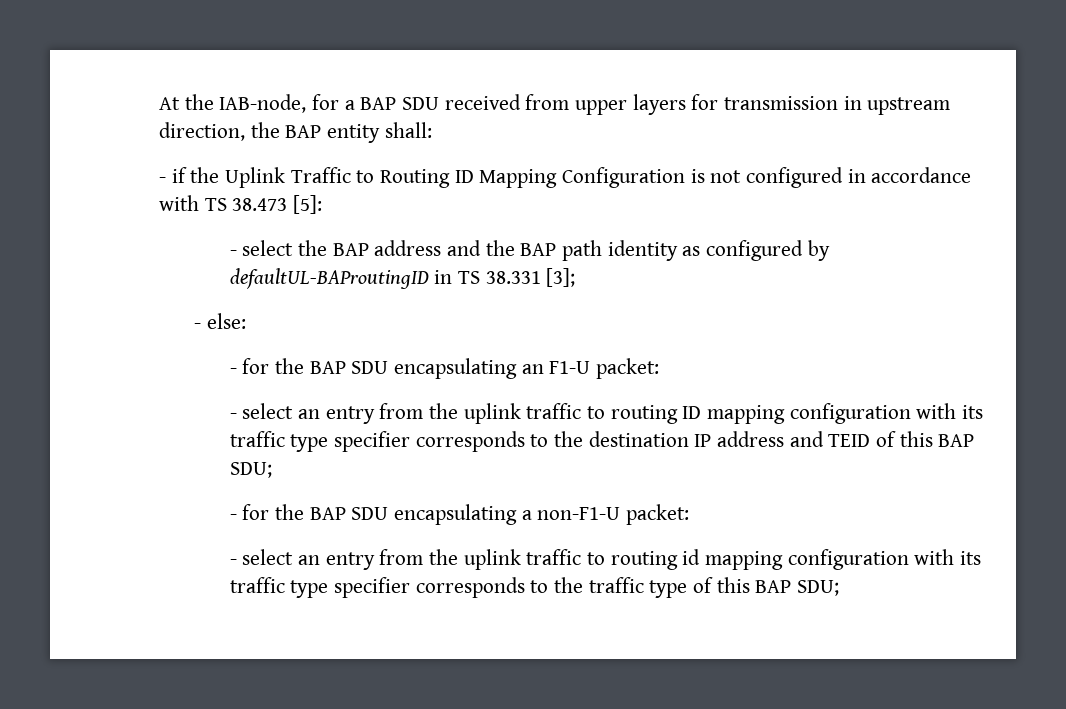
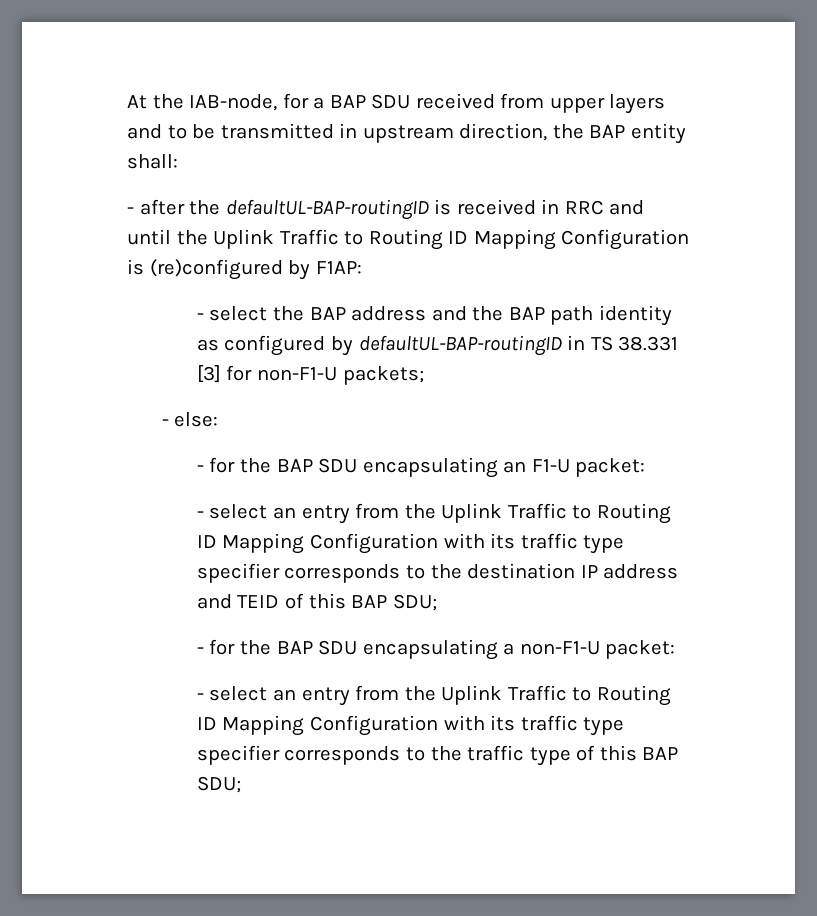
[691,94,839,110] for transmission -> [127,123,334,139] and to be transmitted
[171,167,187,183] if -> [139,199,645,220] [127,229,171,245] after the defaultUL-BAP-routingID is received in RRC and until
[710,167,972,188] [159,195,323,214] not configured in accordance with TS 38.473 [5]: -> [149,259,362,280] (re)configured by F1AP:
[229,268,429,289] defaultUL-BAProutingID -> [358,335,563,356] defaultUL-BAP-routingID
[546,268,576,287] [3]; -> [196,365,424,385] [3] for non-F1-U packets;
[463,403,911,424] uplink traffic to routing ID mapping configuration -> [441,503,671,524] [196,533,438,554] Uplink Traffic to Routing ID Mapping Configuration
[463,549,909,570] uplink traffic to routing id mapping configuration -> [441,685,671,706] [196,715,438,736] Uplink Traffic to Routing ID Mapping Configuration

